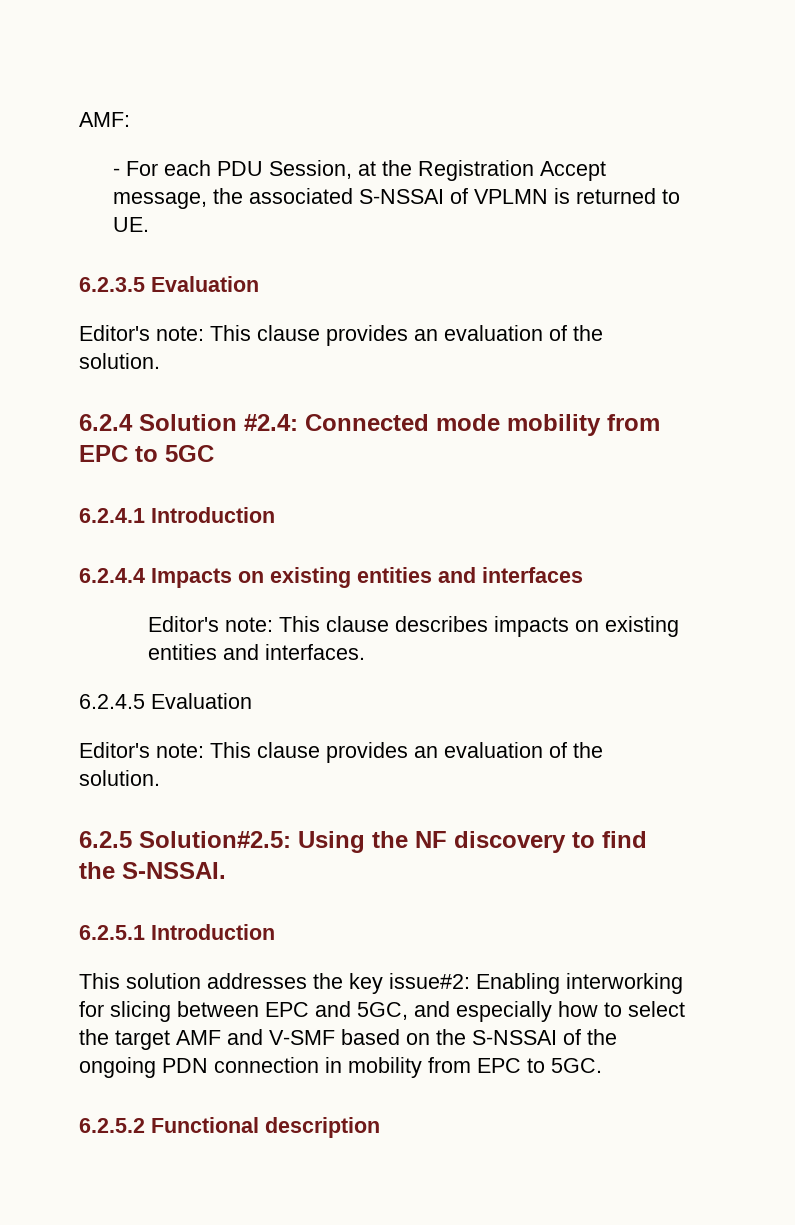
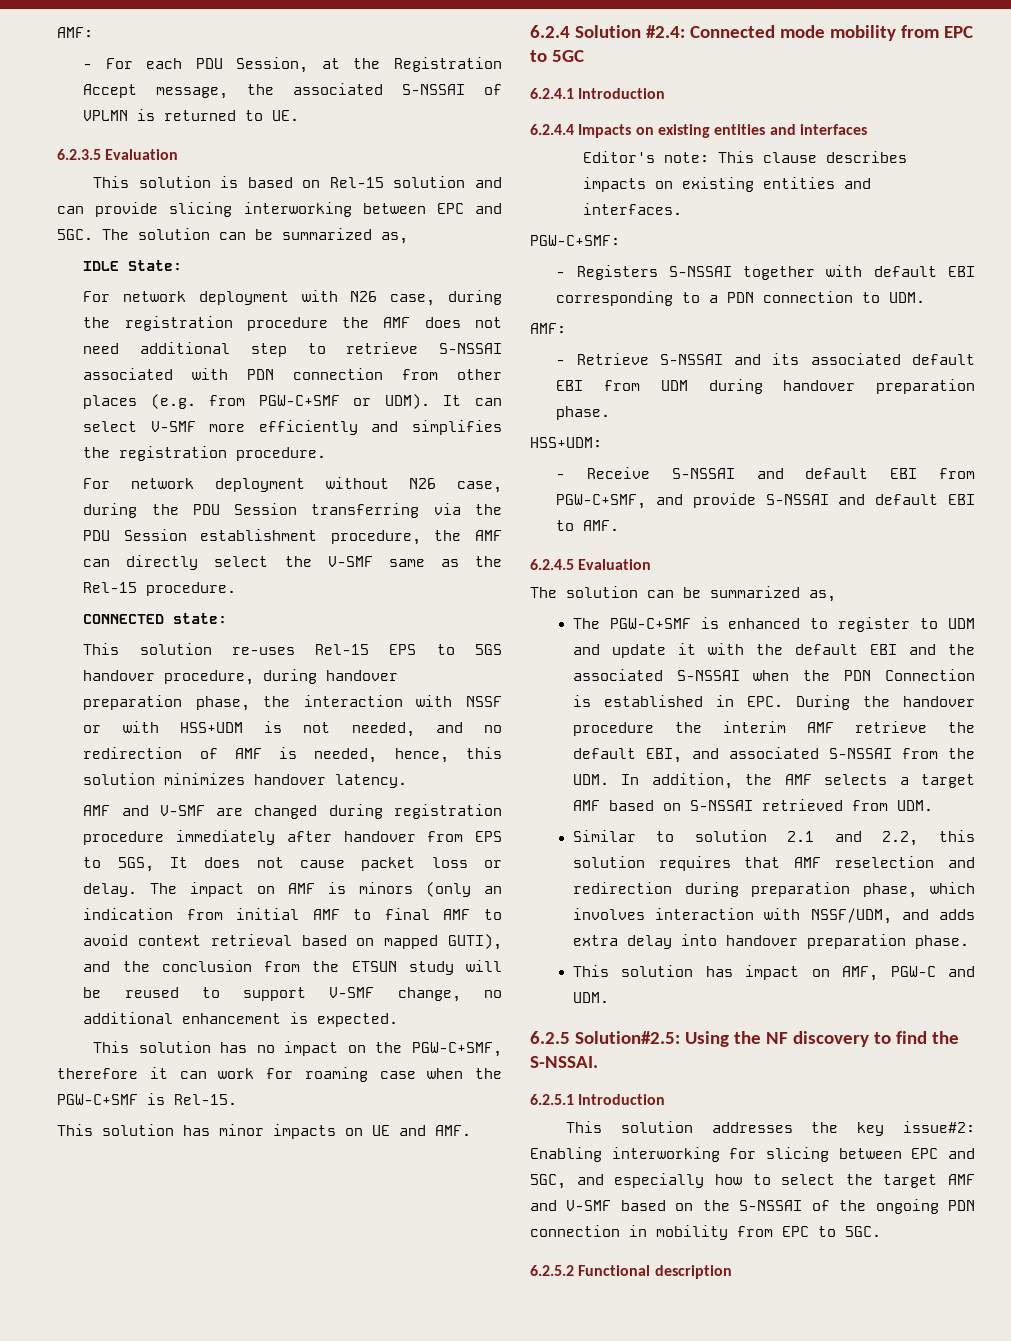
[79,325,603,346] [79,353,160,369] Editor's note: This clause provides an evaluation of the solution. -> [93,176,502,188] [57,202,503,217] [57,228,408,244] [83,260,183,271] [83,290,502,306] [83,316,502,331] [83,342,502,357] [83,368,502,380] [83,394,503,409] [83,420,502,435] [83,446,327,461] [83,477,502,493] [83,503,502,518] [83,529,502,545] [83,555,503,570] [83,582,237,596] [83,613,228,624] [83,643,502,655] [83,669,399,685] [83,695,502,711] [83,721,502,737] [83,747,502,763] [83,773,408,788] [83,804,502,819] [83,830,502,845] [83,857,503,872] [83,882,503,897] [83,908,503,920] [83,934,502,950] [83,960,502,975] [83,987,502,1002] [83,1012,399,1027] [93,1041,502,1057] [57,1067,502,1082] [57,1093,237,1105] [57,1124,471,1139] This solution is based on Rel-15 solution and can provide slicing interworking between EPC and 5GC. The solution can be summarized as, // IDLE State: // For network deployment with N26 case, during the registration procedure the AMF does not need additional step to retrieve S-NSSAI associated with PDN connection from other places (e.g. from PGW-C+SMF or UDM). It can select V-SMF more efficiently and simplifies the registration procedure. // For network deployment without N26 case, during the PDU Session transferring via the PDU Session establishment procedure, the AMF can directly select the V-SMF same as the Rel-15 procedure. // CONNECTED state: // This solution re-uses Rel-15 EPS to 5GS handover procedure, during handover preparation phase, the interaction with NSSF or with HSS+UDM is not needed, and no redirection of AMF is needed, hence, this solution minimizes handover latency. // AMF and V-SMF are changed during registration procedure immediately after handover from EPS to 5GS, It does not cause packet loss or delay. The impact on AMF is minors (only an indication from initial AMF to final AMF to avoid context retrieval based on mapped GUTI), and the conclusion from the ETSUN study will be reused to support V-SMF change, no additional enhancement is expected. // This solution has no impact on the PGW-C+SMF, therefore it can work for roaming case when the PGW-C+SMF is Rel-15. // This solution has minor impacts on UE and AMF.
[79,693,252,709] [79,742,603,763] [79,770,160,786] 6.2.4.5 Evaluation // Editor's note: This clause provides an evaluation of the solution. -> [530,235,620,246] [556,265,975,280] [556,291,926,306] [530,323,566,334] [556,353,975,365] [556,379,975,394] [556,406,611,420] [530,437,602,448] [556,467,975,479] [556,493,975,509] [556,520,620,531] [530,559,652,570] [530,586,836,602] [572,617,975,632] [572,643,976,658] [572,669,975,681] [572,695,975,710] [572,721,975,736] [572,747,975,763] [572,773,975,789] [572,799,933,811] [572,830,975,846] [572,856,975,871] [572,882,975,898] [572,908,975,924] [572,934,969,949] [572,965,975,981] [572,992,609,1003] PGW-C+SMF: // - Registers S-NSSAI together with default EBI corresponding to a PDN connection to UDM. // AMF: // - Retrieve S-NSSAI and its associated default EBI from UDM during handover preparation phase. // HSS+UDM: // - Receive S-NSSAI and default EBI from PGW-C+SMF, and provide S-NSSAI and default EBI to AMF. // 6.2.4.5 Evaluation // The solution can be summarized as, // The PGW-C+SMF is enhanced to register to UDM and update it with the default EBI and the associated S-NSSAI when the PDN Connection is established in EPC. During the handover procedure the interim AMF retrieve the default EBI, and associated S-NSSAI from the UDM. In addition, the AMF selects a target AMF based on S-NSSAI retrieved from UDM. // Similar to solution 2.1 and 2.2, this solution requires that AMF reselection and redirection during preparation phase, which involves interaction with NSSF/UDM, and adds extra delay into handover preparation phase. // This solution has impact on AMF, PGW-C and UDM.

